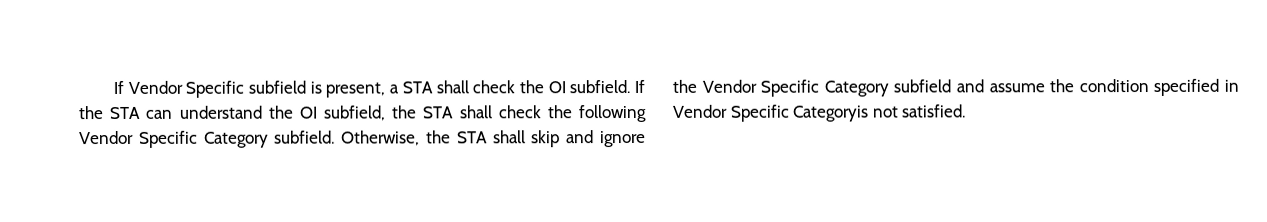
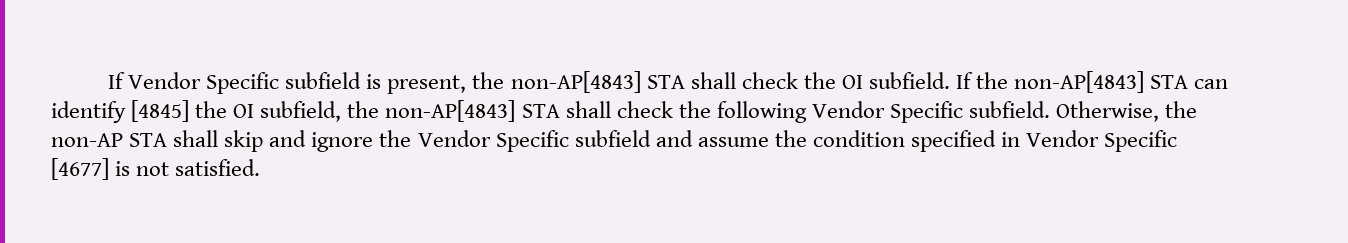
[389,84,400,94] a -> [472,71,641,93] the non-AP[4843]
(104, 113) none -> [1014,71,1145,93] non-AP[4843]
[178,105,263,119] understand -> [51,100,190,123] identify [4845]
(418, 112) none -> [385,100,516,122] non-AP[4843]
[203,131,269,148] Category -> (963, 112) none
(452, 137) none -> [51,133,123,147] non-AP
[823,80,889,97] Category -> (569, 141) none
[792,105,870,122] Categoryis -> [51,158,131,180] [4677] is

